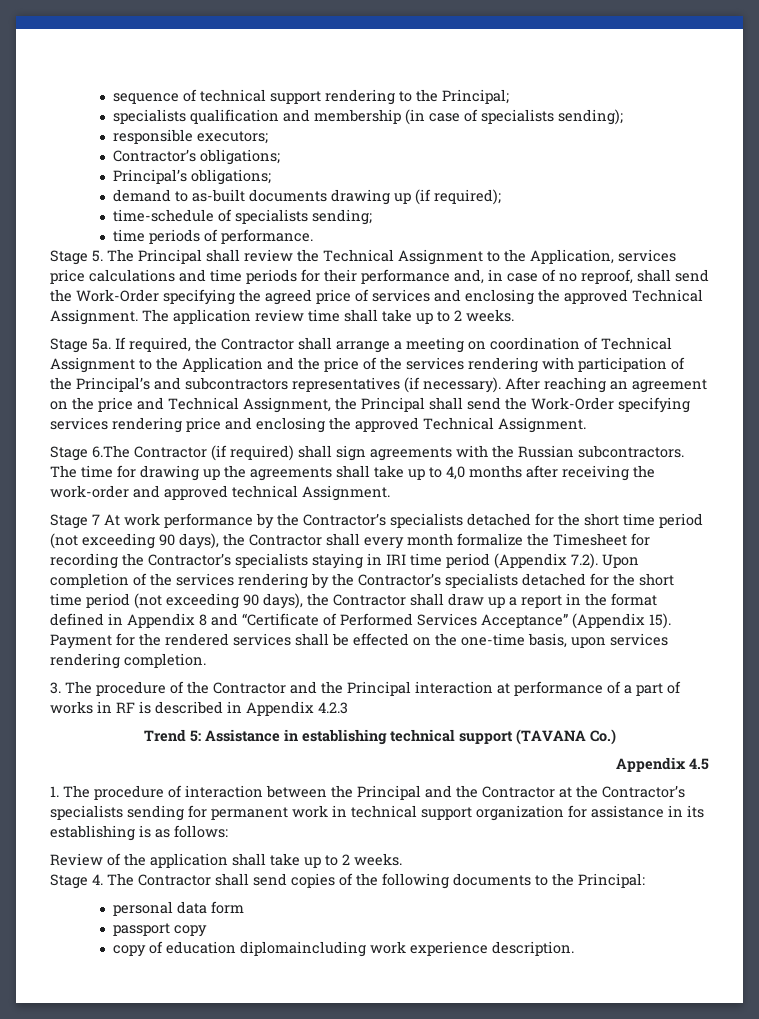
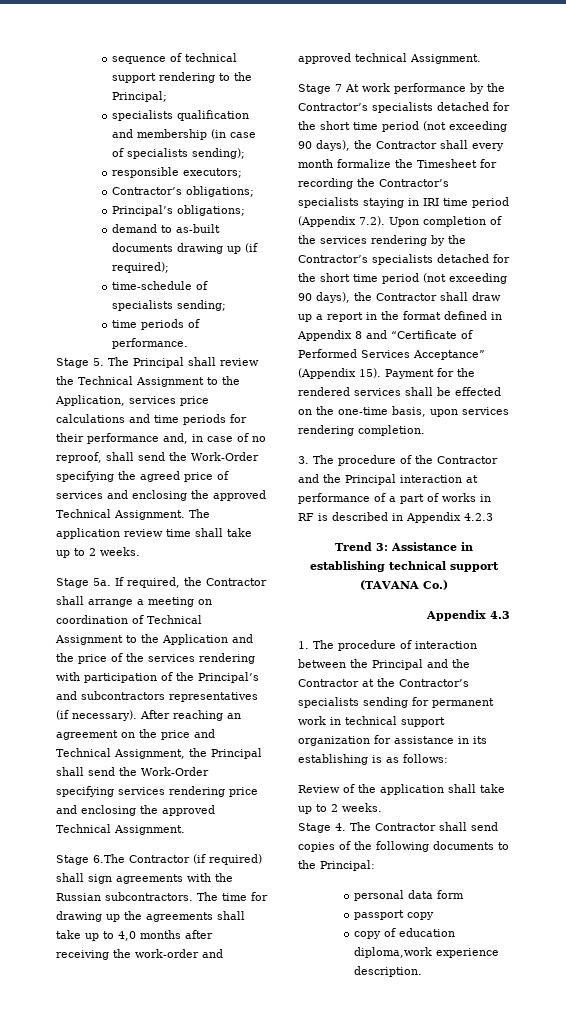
[189,730,201,742] 5: -> [376,543,388,551] 3:
[689,758,709,770] 4.5 -> [490,611,510,619] 4.3
[239,941,406,957] diplomaincluding work -> [353,947,432,958] diploma,work

